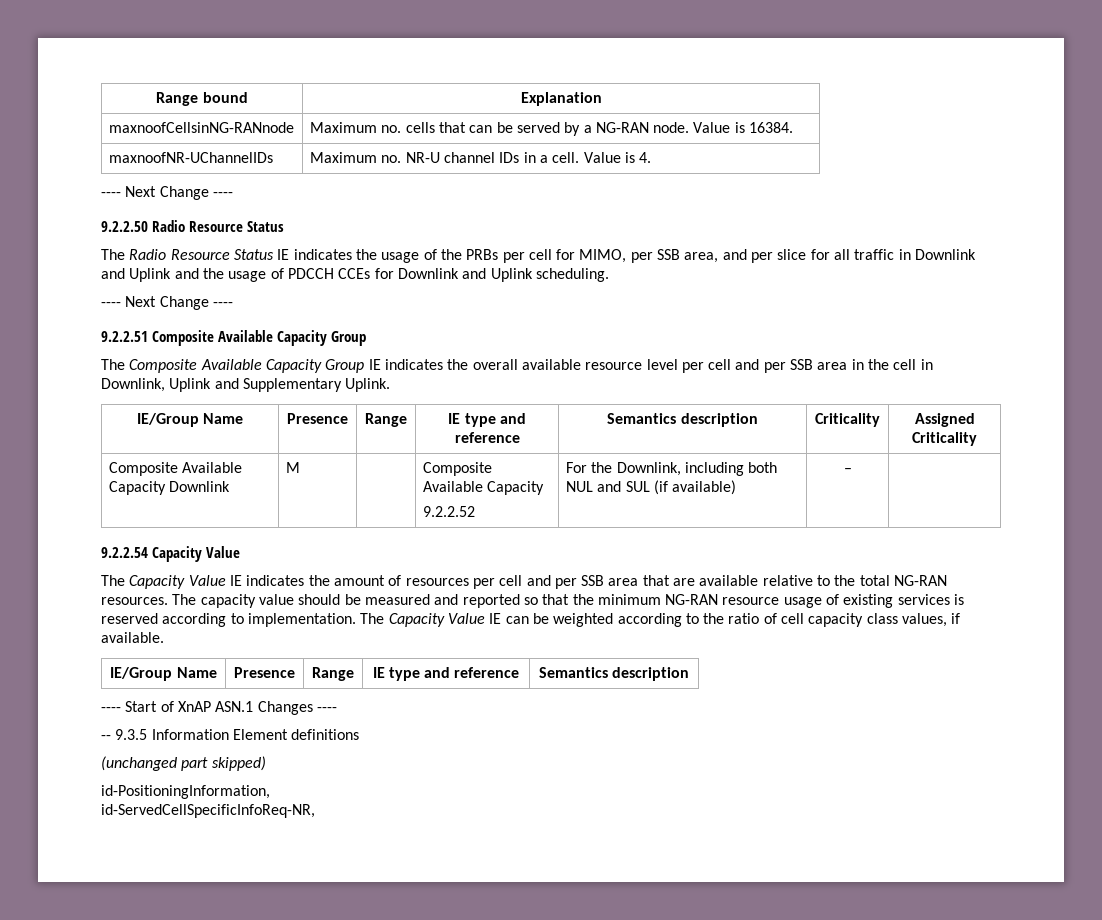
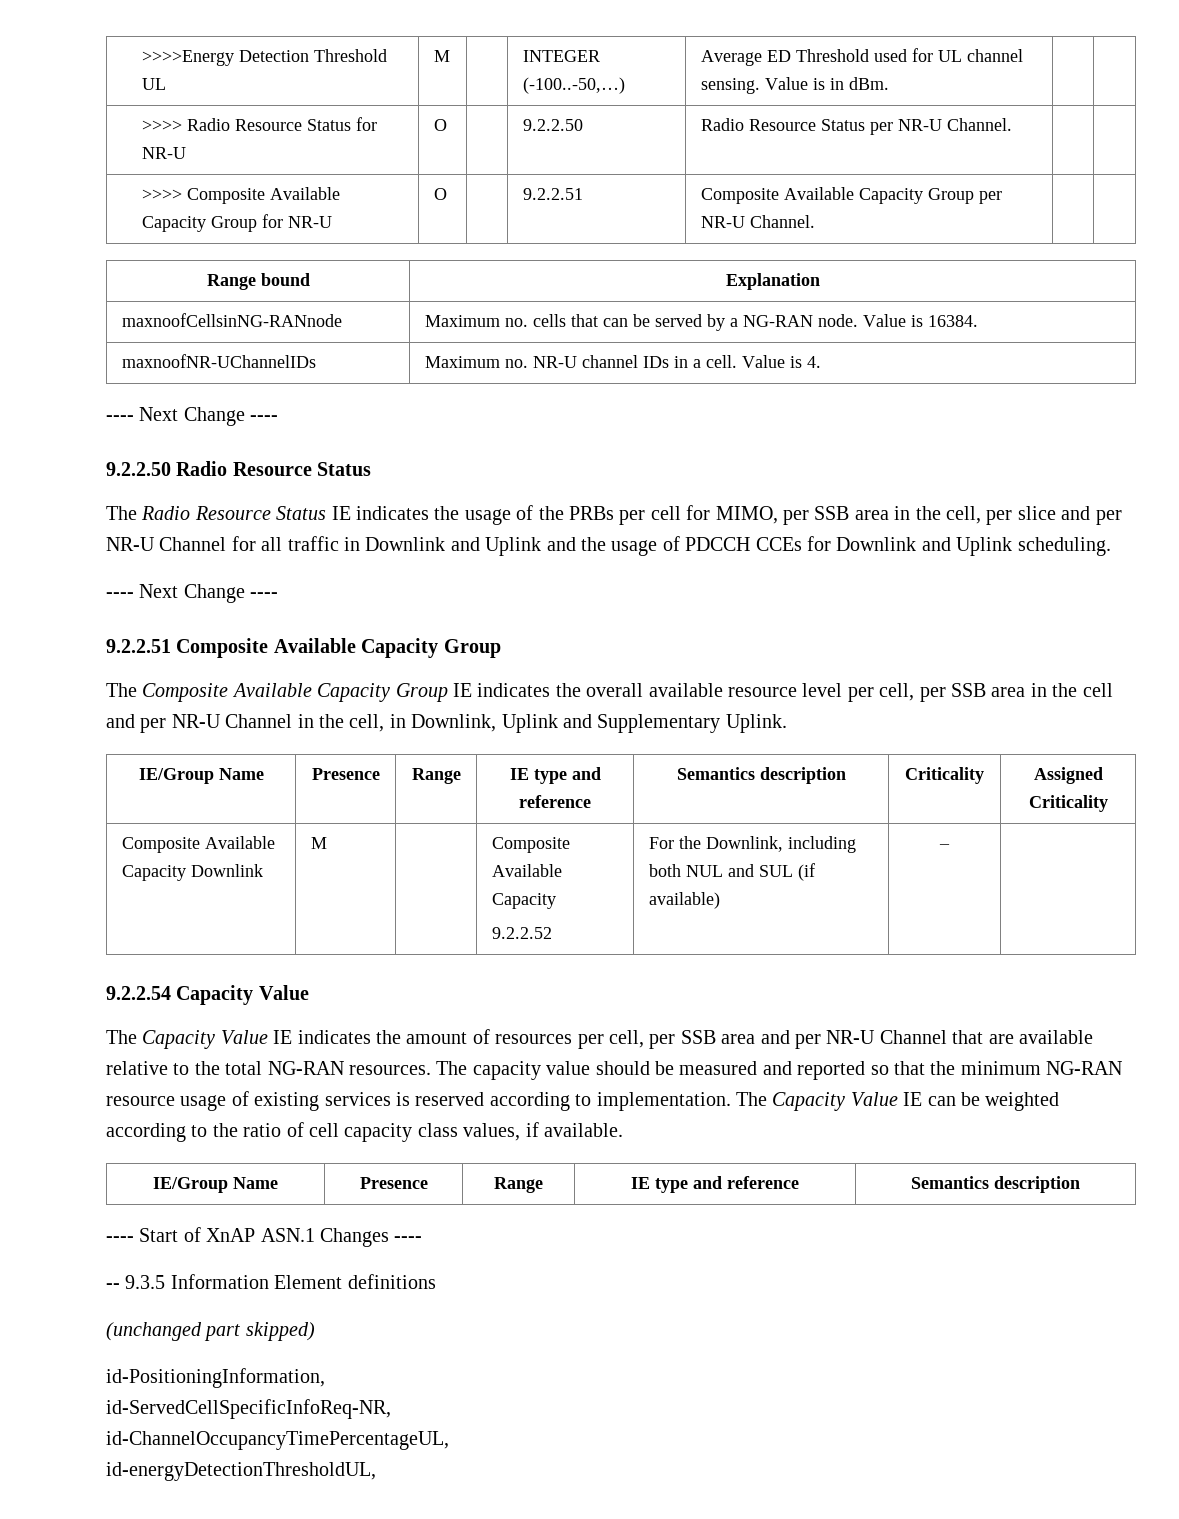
(156, 99) none -> [141,49,387,66] [141,78,166,90] [433,50,450,62] [522,50,600,62] [522,77,625,94] [700,48,1023,66] [700,77,889,94] [141,117,377,131] [141,147,186,159] [433,119,447,131] [522,119,583,131] [700,118,1012,135] [141,187,340,204] [141,214,332,232] [433,188,447,200] [522,188,583,200] [700,187,1002,204] [700,215,815,228] >>>>Energy Detection Threshold UL | M | | INTEGER (-100..-50,…) | Average ED Threshold used for UL channel sensing. Value is in dBm. | | // >>>> Radio Resource Status for NR-U | O | | 9.2.2.50 | Radio Resource Status per NR-U Channel. | | // >>>> Composite Available Capacity Group for NR-U | O | | 9.2.2.51 | Composite Available Capacity Group per NR-U Channel. | | //
[684,249,807,263] area, and per slice -> [854,506,1122,525] [106,537,227,551] area in the cell, per slice and per NR-U Channel
[708,359,760,370] cell and -> [879,683,915,701] cell,
(917, 364) none -> [106,714,385,733] and per NR-U Channel in the cell,
[499,575,639,589] cell and per SSB area -> [608,1030,947,1049] cell, per SSB area and per NR-U Channel
(315, 811) none -> [106,1431,449,1450] [106,1462,376,1481] // id-ChannelOccupancyTimePercentageUL, // id-energyDetectionThresholdUL,

